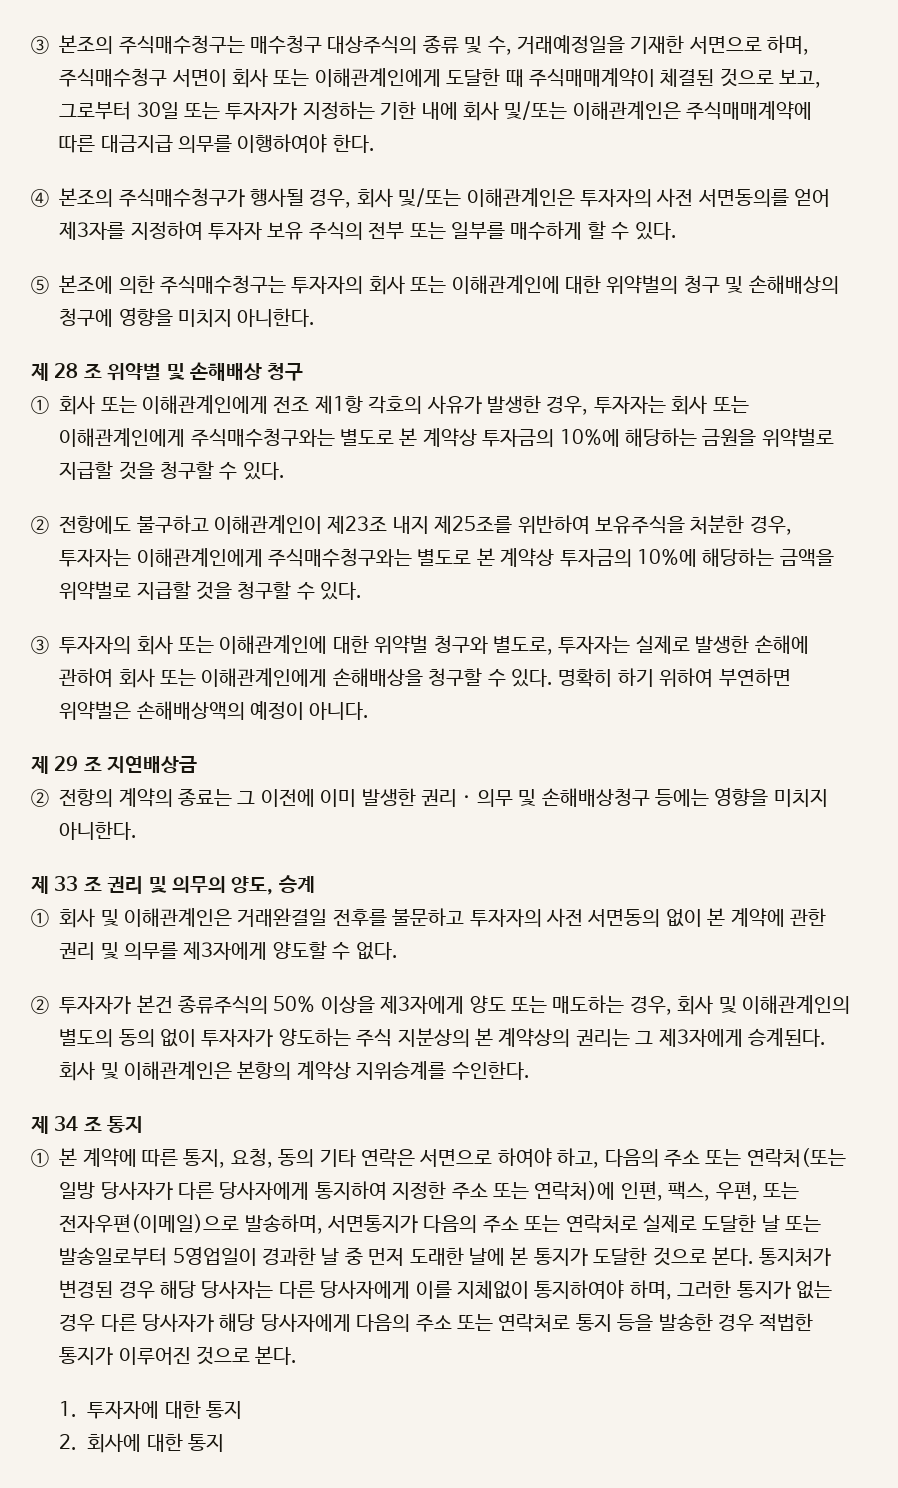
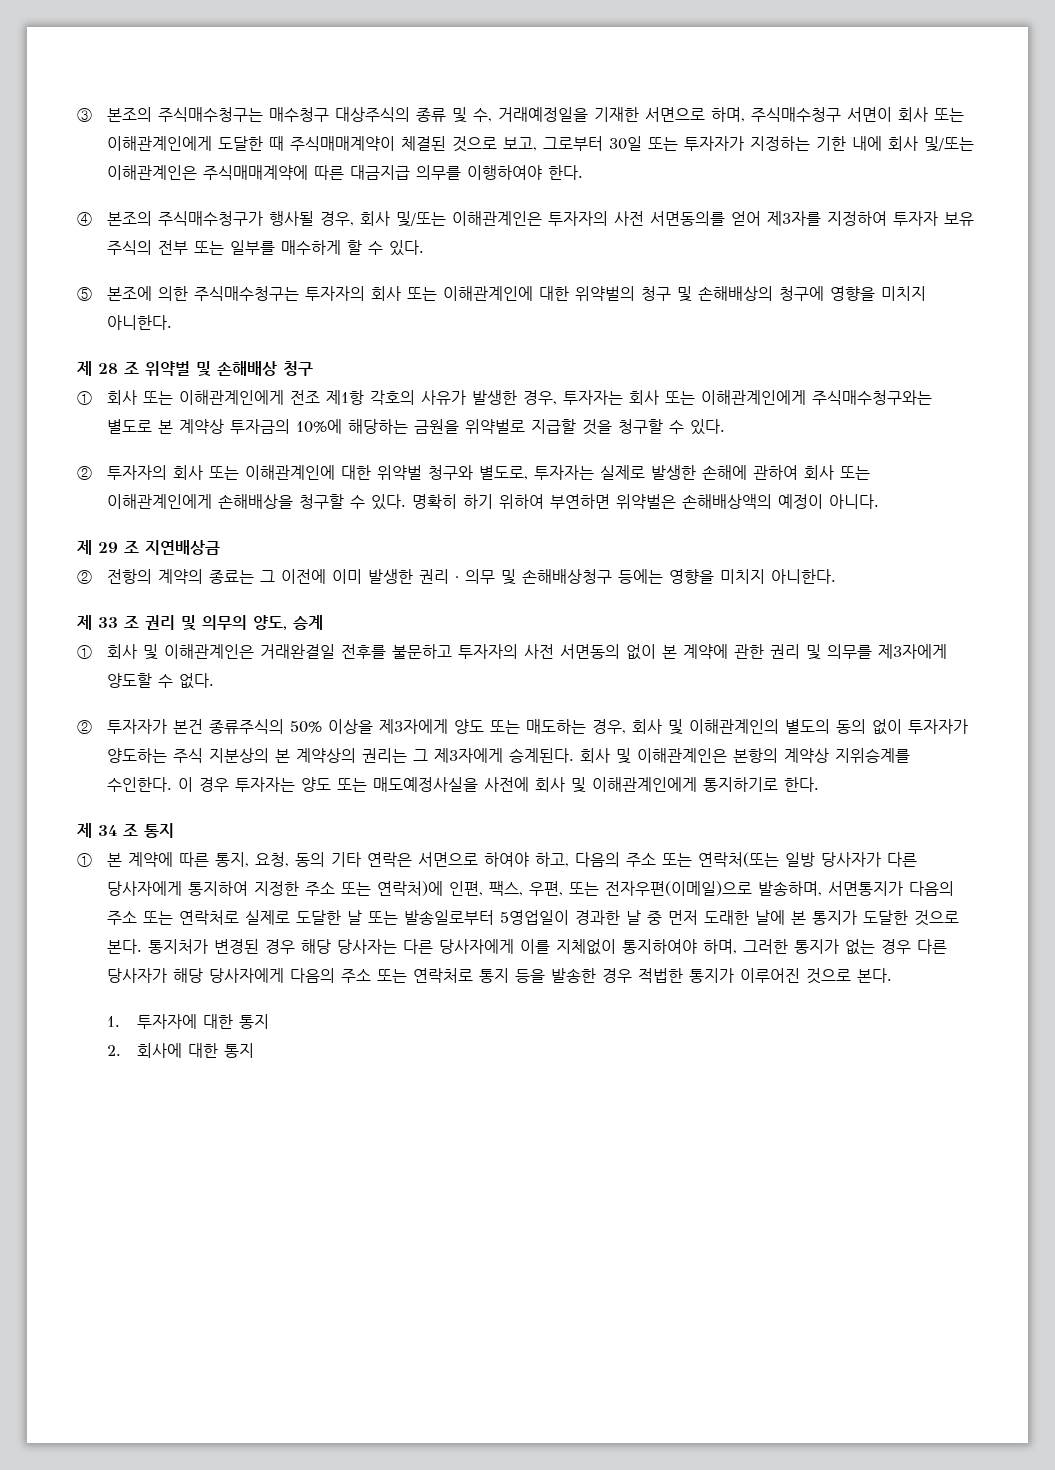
[59,515,792,535] [59,548,834,567] [59,581,363,600] [31,636,49,654] 전항에도 불구하고 이해관계인이 제23조 내지 제25조를 위반하여 보유주식을 처분한 경우, 투자자는 이해관계인에게 주식매수청구와는 별도로 본 계약상 투자금의 10%에 해당하는 금액을 위약벌로 지급할 것을 청구할 수 있다. // ③ -> (92, 473) none
(530, 1070) none -> [178,777,820,793] 이 경우 투자자는 양도 또는 매도예정사실을 사전에 회사 및 이해관계인에게 통지하기로 한다.

